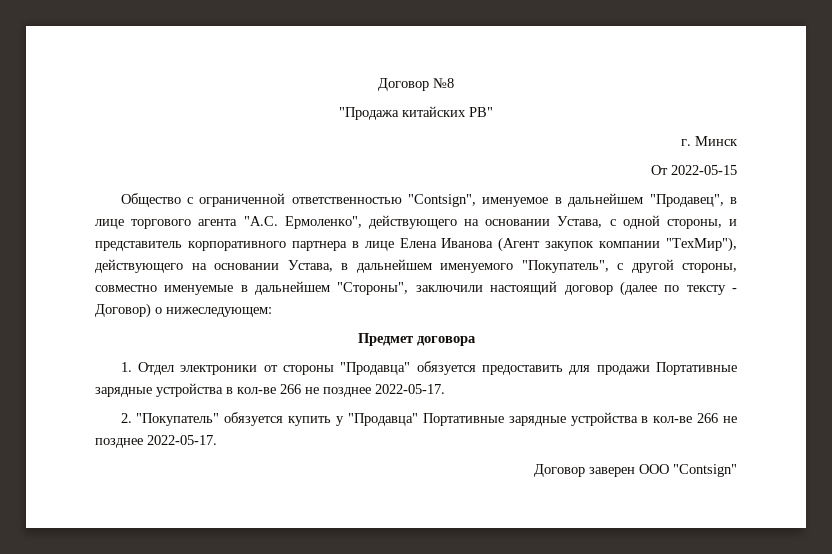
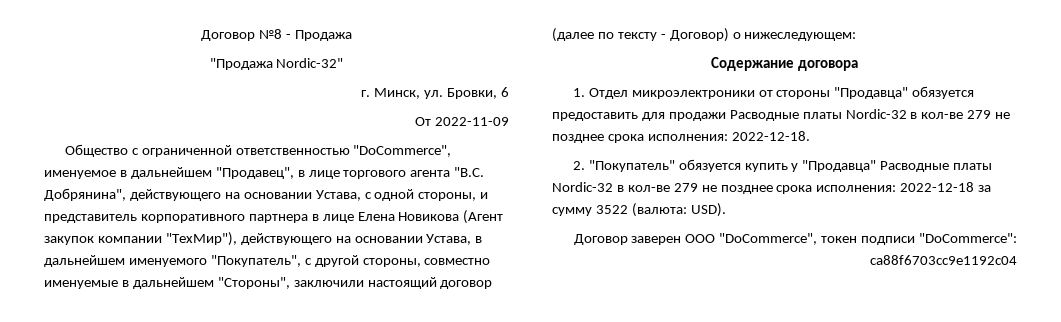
(454, 83) none -> [285,30,352,41] - Продажа
[402,106,493,117] китайских PB" -> [276,58,344,68] Nordic-32"
[695,136,738,146] Минск -> [374,87,510,99] Минск, ул. Бровки, 6
[671,165,737,175] 2022-05-15 -> [435,117,509,126] 2022-11-09
[408,194,477,207] "Contsign", -> [353,145,452,157] "DoCommerce",
[243,216,362,229] "А.С. Ермоленко", -> [454,167,485,177] [44,188,126,201] "В.С. Добрянина",
[441,238,494,248] Иванова -> [398,212,460,221] Новикова
[357,333,413,346] Предмет -> [711,57,795,71] Содержание
[180,365,258,375] электроники -> [631,90,755,99] микроэлектроники
[656,362,737,375] [95,383,445,397] Портативные зарядные устройства в кол-ве 266 не позднее 2022-05-17. -> [729,109,1011,121] [552,131,810,143] Расводные платы Nordic-32 в кол-ве 279 не позднее срока исполнения: 2022-12-18.
[422,412,738,426] [95,435,217,448] [534,464,737,477] Портативные зарядные устройства в кол-ве 266 не позднее 2022-05-17. // Договор заверен ООО "Contsign" -> [880,161,993,172] [552,182,992,194] [552,203,726,217] [573,233,1017,245] [870,255,1017,265] Расводные платы Nordic-32 в кол-ве 279 не позднее срока исполнения: 2022-12-18 за сумму 3522 (валюта: USD). // Договор заверен ООО "DoCommerce", токен подписи "DoCommerce": ca88f6703cc9e1192c04

